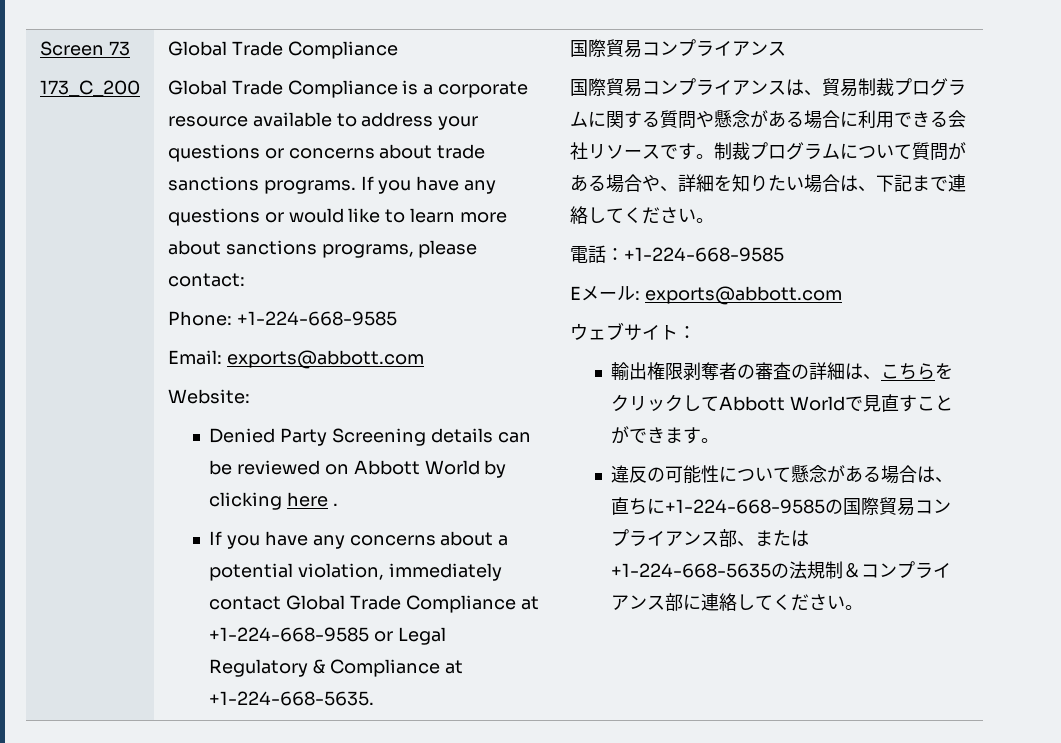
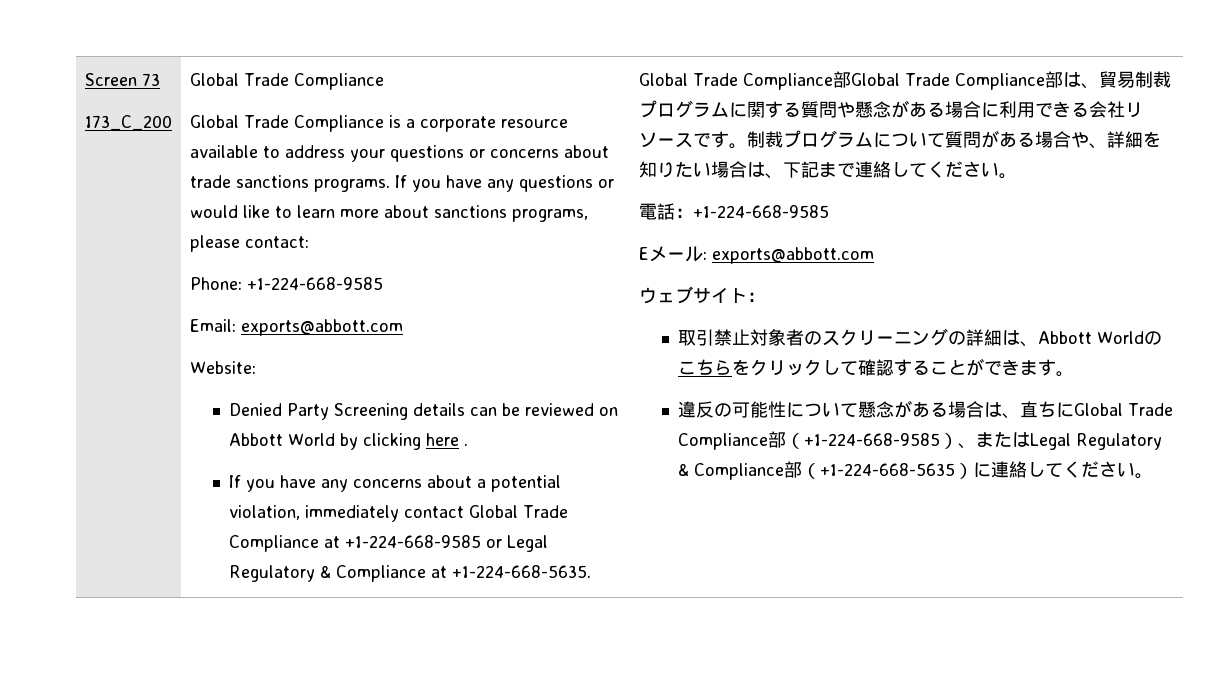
[569,39,786,58] [569,78,786,97] 国際貿易コンプライアンス // 国際貿易コンプライアンス -> [638,71,1063,90] Global Trade Compliance部Global Trade Compliance部
[611,362,882,381] 輸出権限剥奪者の審査の詳細は、 -> [677,328,1162,347] 取引禁止対象者のスクリーニングの詳細は、Abbott Worldの
[719,394,918,412] Abbott Worldで見直す -> [857,359,930,376] 確認する
[665,497,952,516] [611,529,810,547] [611,561,952,579] [611,593,684,611] +1-224-668-9585の国際貿易コンプライアンス部、または+1-224-668-5635の法規制＆コンプライアンス部 -> [1073,403,1173,416] [677,431,1162,450] [677,461,973,480] Global Trade Compliance部（+1-224-668-9585）、またはLegal Regulatory & Compliance部（+1-224-668-5635）

